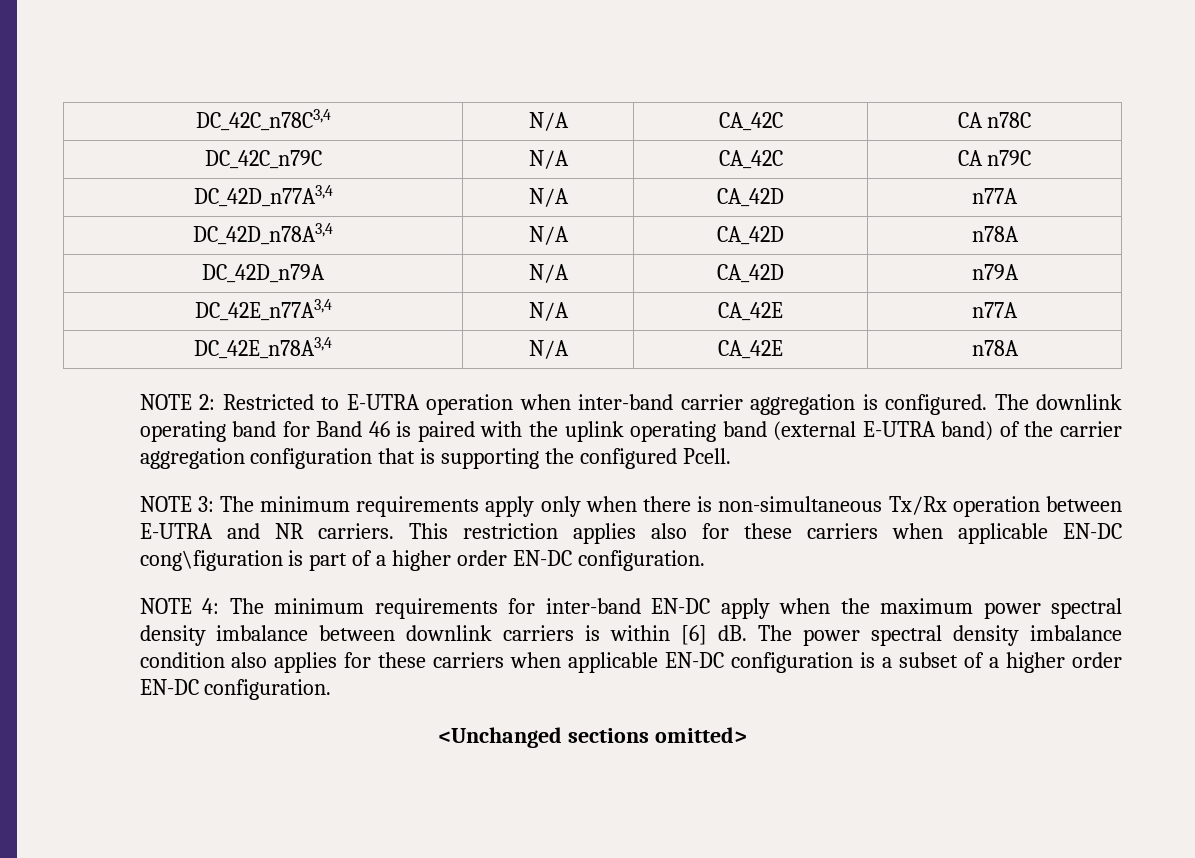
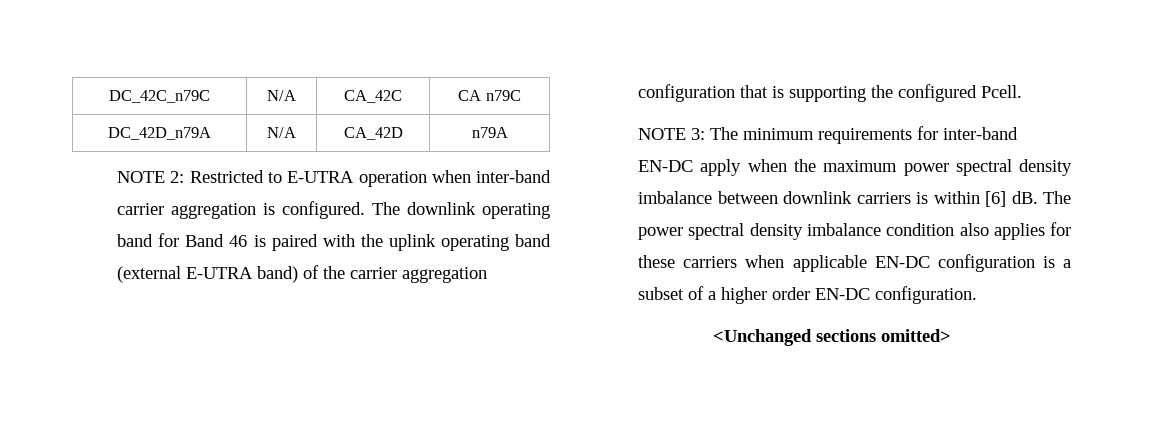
[195,109,331,131] [528,112,569,131] [718,112,783,131] [957,112,1032,128] DC_42C_n78C3,4 | N/A | CA_42C | CA n78C // -> (109, 96) none
[193,185,333,207] [528,188,569,207] [717,188,784,207] [972,188,1018,204] [193,223,333,245] [528,226,569,245] [717,226,784,245] [971,226,1019,242] [202,264,325,283] [528,264,569,283] [717,264,784,283] [971,264,1019,280] [194,299,332,321] [528,302,569,321] [718,302,783,321] [972,302,1018,318] [194,337,332,359] [528,340,569,359] [718,340,783,359] [971,340,1019,356] DC_42D_n77A3,4 | N/A | CA_42D | n77A // DC_42D_n78A3,4 | N/A | CA_42D | n78A // DC_42D_n79A | N/A | CA_42D | n79A // DC_42E_n77A3,4 | N/A | CA_42E | n77A // DC_42E_n78A3,4 | N/A | CA_42E | n78A -> [108,127,211,140] [267,127,296,138] [343,127,403,140] [471,127,508,138] DC_42D_n79A | N/A | CA_42D | n79A
[485,496,1123,517] [139,523,1122,544] [139,550,706,571] [139,598,498,619] apply only when there is non-simultaneous Tx/Rx operation between E-UTRA and NR carriers. This restriction applies also for these carriers when applicable EN-DC cong\figuration is part of a higher order EN-DC configuration. // NOTE 4: The minimum requirements -> (913, 136) none

